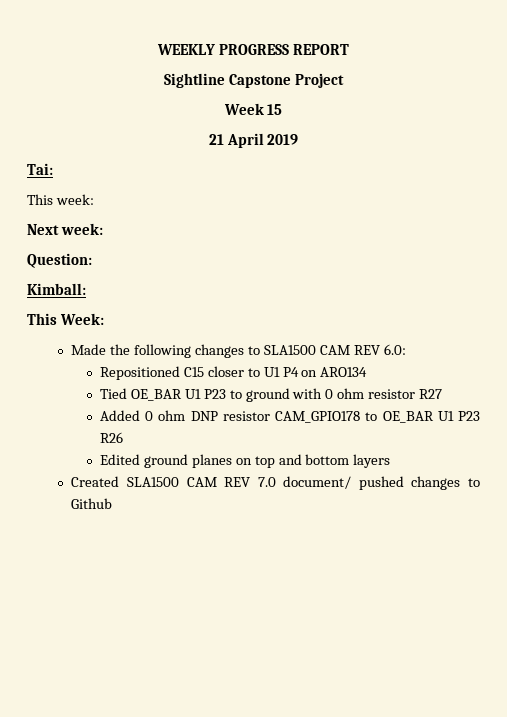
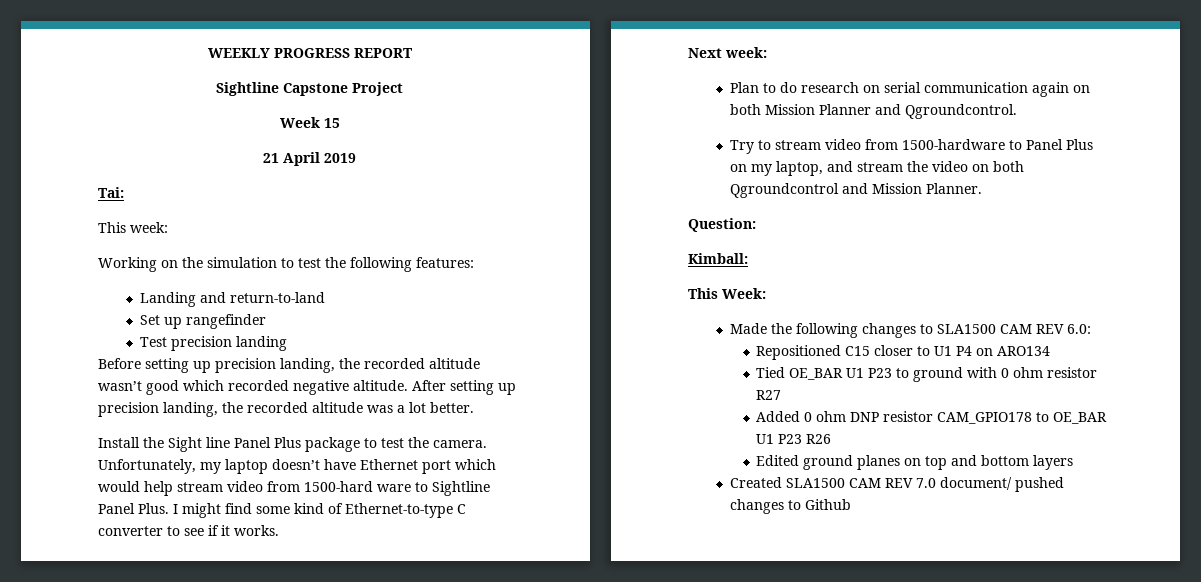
[27,223,103,235] Next week: -> [98,257,474,272] [139,292,325,307] [139,314,266,329] [139,336,287,351] [98,358,480,373] [98,380,516,395] [98,402,474,417] [98,437,487,452] [98,459,496,474] [98,481,490,496] [98,503,466,518] [98,525,279,536] [688,47,767,58] [729,82,1090,97] [729,104,1017,119] [729,139,1093,154] [729,161,1024,176] [729,183,982,198] Working on the simulation to test the following features: // Landing and return-to-land // Set up rangefinder // Test precision landing // Before setting up precision landing, the recorded altitude wasn’t good which recorded negative altitude. After setting up precision landing, the recorded altitude was a lot better. // Install the Sight line Panel Plus package to test the camera. Unfortunately, my laptop doesn’t have Ethernet port which would help stream video from 1500-hard ware to Sightline Panel Plus. I might find some kind of Ethernet-to-type C converter to see if it works. // Next week: // Plan to do research on serial communication again on both Mission Planner and Qgroundcontrol. // Try to stream video from 1500-hardware to Panel Plus on my laptop, and stream the video on both Qgroundcontrol and Mission Planner.

